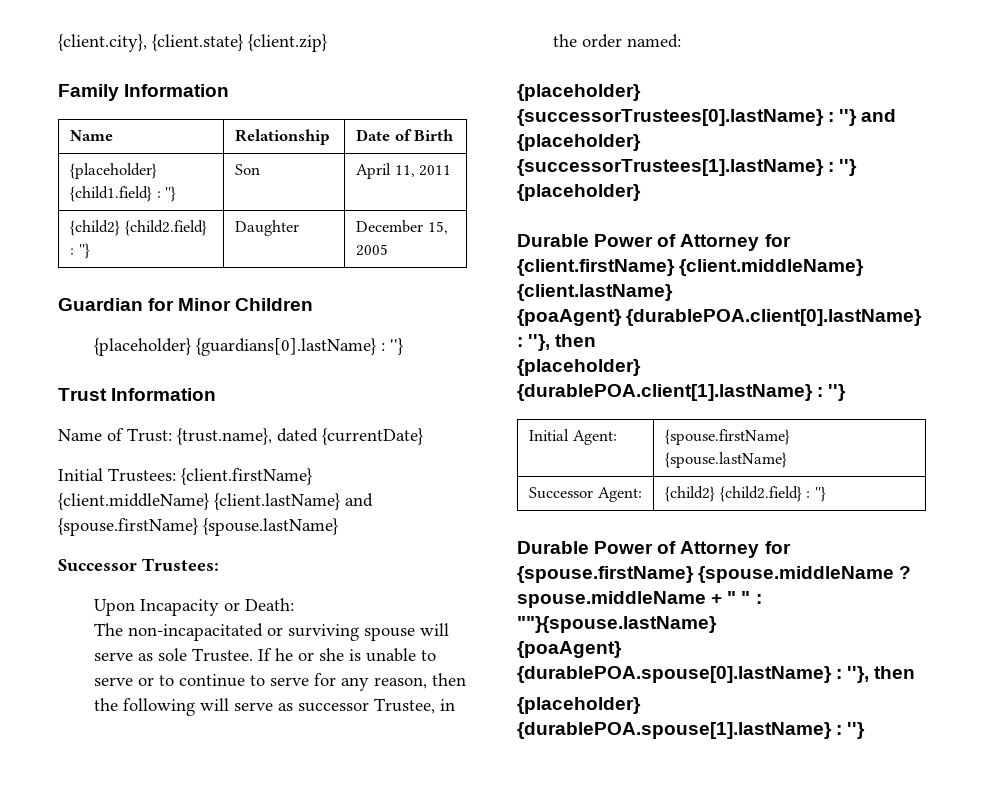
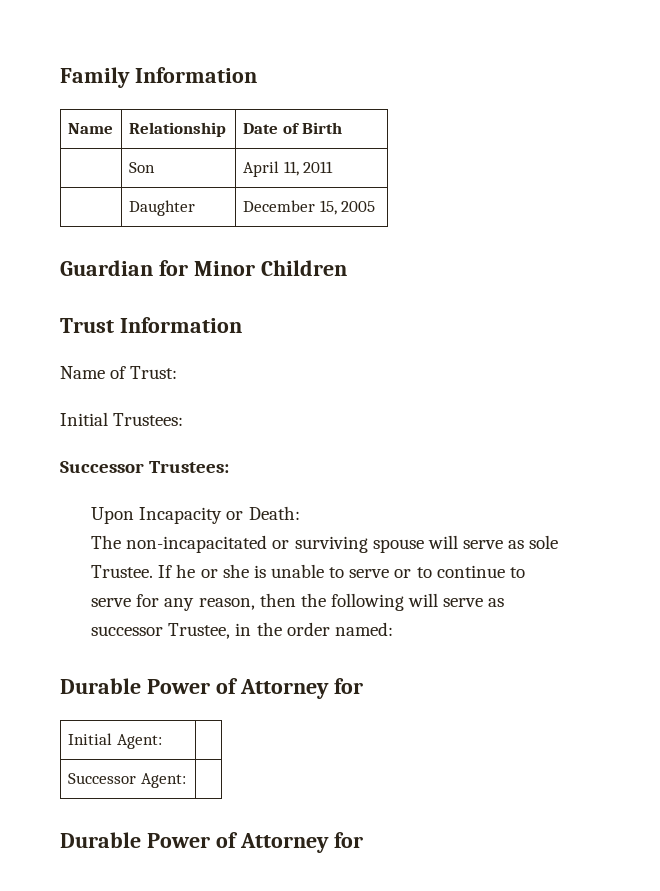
[58,34,327,52] {client.city}, {client.state} {client.zip} // -> (60, 77) none
[70,163,158,179] [70,186,177,202] {placeholder} {child1.field} : ''} -> (343, 128) none
[70,220,207,236] [70,243,90,259] {child2} {child2.field} : ''} -> (334, 167) none
[93,338,403,356] // {placeholder} {guardians[0].lastName} : ''} -> (347, 268) none
[177,428,423,445] {trust.name}, dated {currentDate} -> (178, 372) none
[181,468,312,485] [58,493,373,510] [58,518,338,536] {client.firstName} {client.middleName} {client.lastName} and {spouse.firstName} {spouse.lastName} -> (184, 419) none
[517,84,641,101] [517,109,897,126] [517,134,641,151] [517,159,858,176] [517,184,641,201] [517,234,791,251] [517,259,865,276] [517,284,673,301] [517,309,923,326] [517,334,597,351] [517,359,641,376] [517,384,847,401] [529,429,617,445] [665,429,791,445] [665,452,788,468] [529,487,642,502] [665,486,826,502] [517,541,791,558] [517,566,912,583] [517,591,762,608] [517,616,717,633] [517,641,622,658] [517,666,916,683] [517,697,641,714] [517,722,866,739] {placeholder} {successorTrustees[0].lastName} : ''} and {placeholder} {successorTrustees[1].lastName} : ''} {placeholder} // Durable Power of Attorney for {client.firstName} {client.middleName} {client.lastName} // {poaAgent} {durablePOA.client[0].lastName} : ''}, then // {placeholder} {durablePOA.client[1].lastName} : ''} // Initial Agent: | {spouse.firstName} {spouse.lastName} // Successor Agent: | {child2} {child2.field} : ''} // Durable Power of Attorney for {spouse.firstName} {spouse.middleName ? spouse.middleName + " " : ""}{spouse.lastName} // {poaAgent} {durablePOA.spouse[0].lastName} : ''}, then // {placeholder} {durablePOA.spouse[1].lastName} : ''} -> [60,678,363,699] [67,733,162,749] [67,773,186,788] [60,832,363,853] Durable Power of Attorney for // Initial Agent: | // Successor Agent: | // Durable Power of Attorney for

